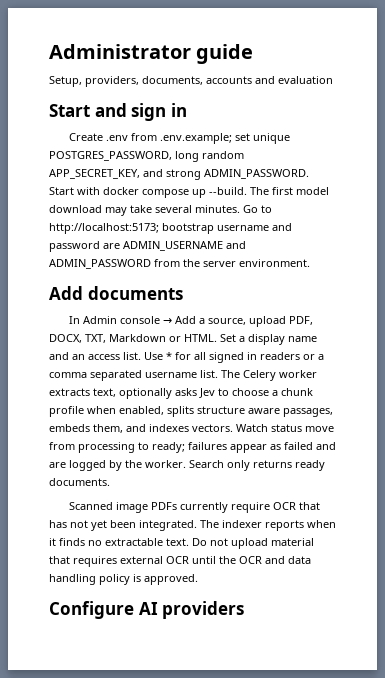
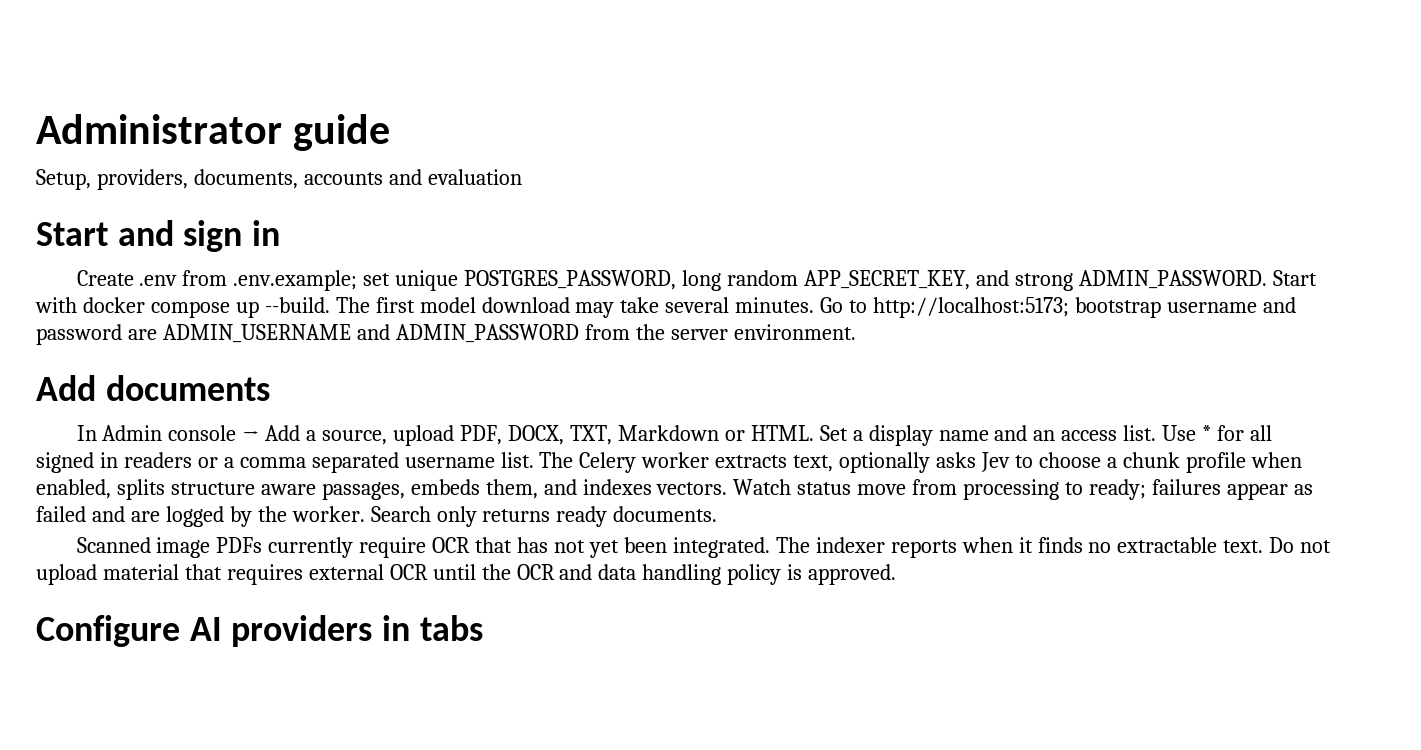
(245, 610) none -> [382,615,483,641] in tabs

